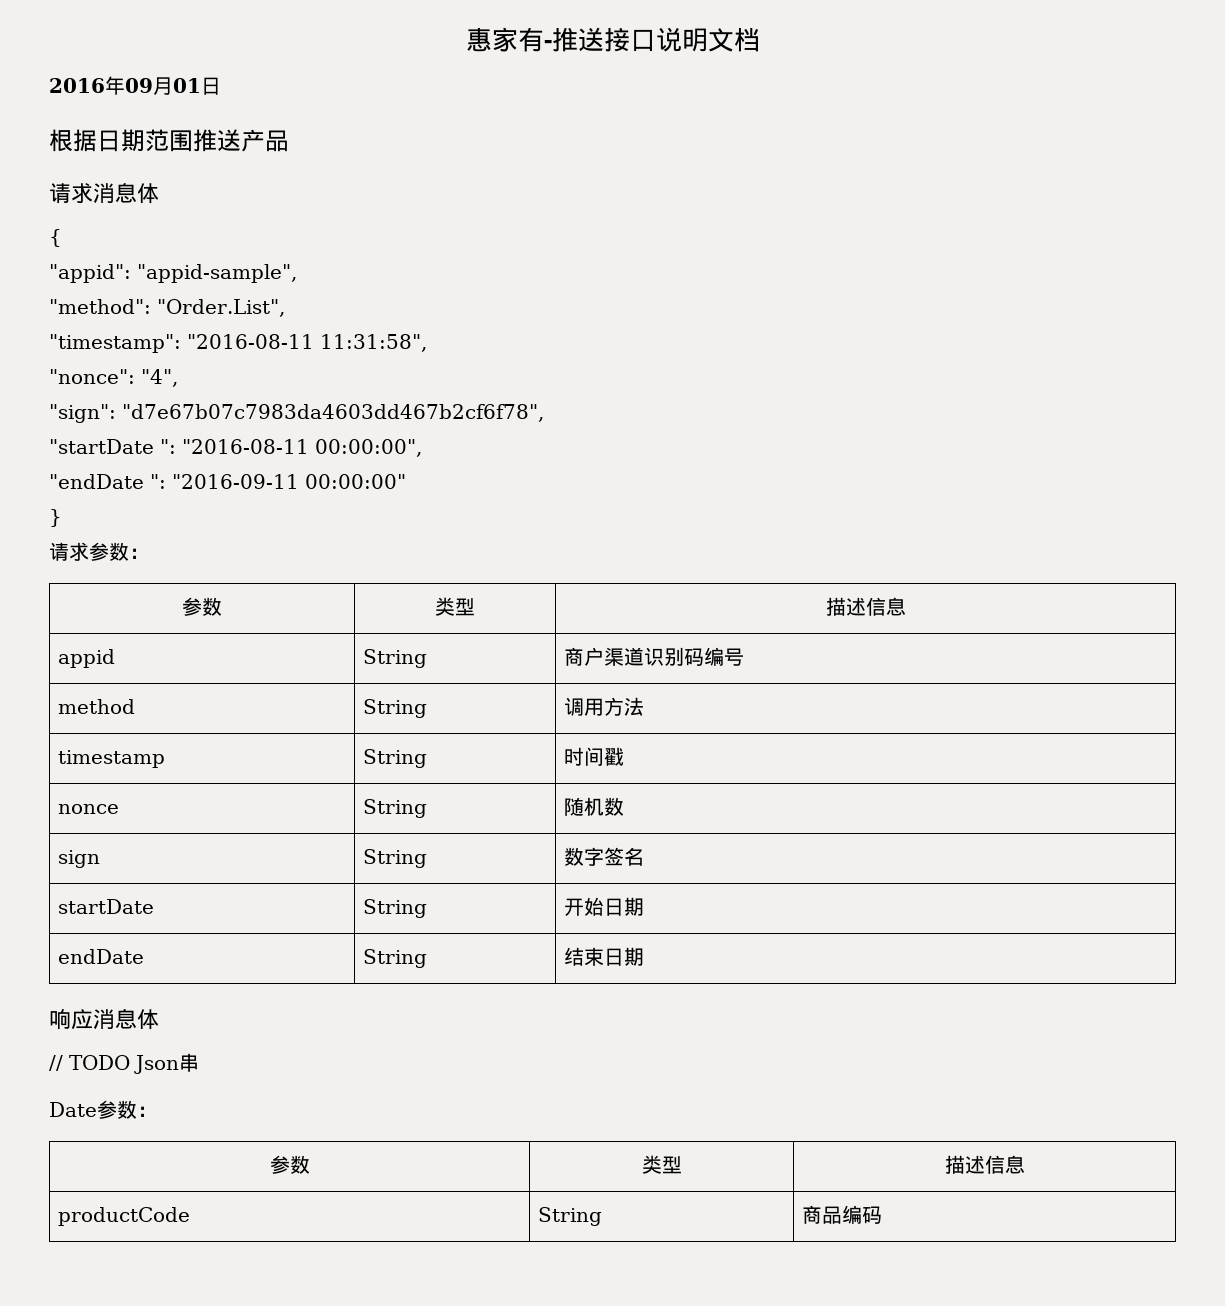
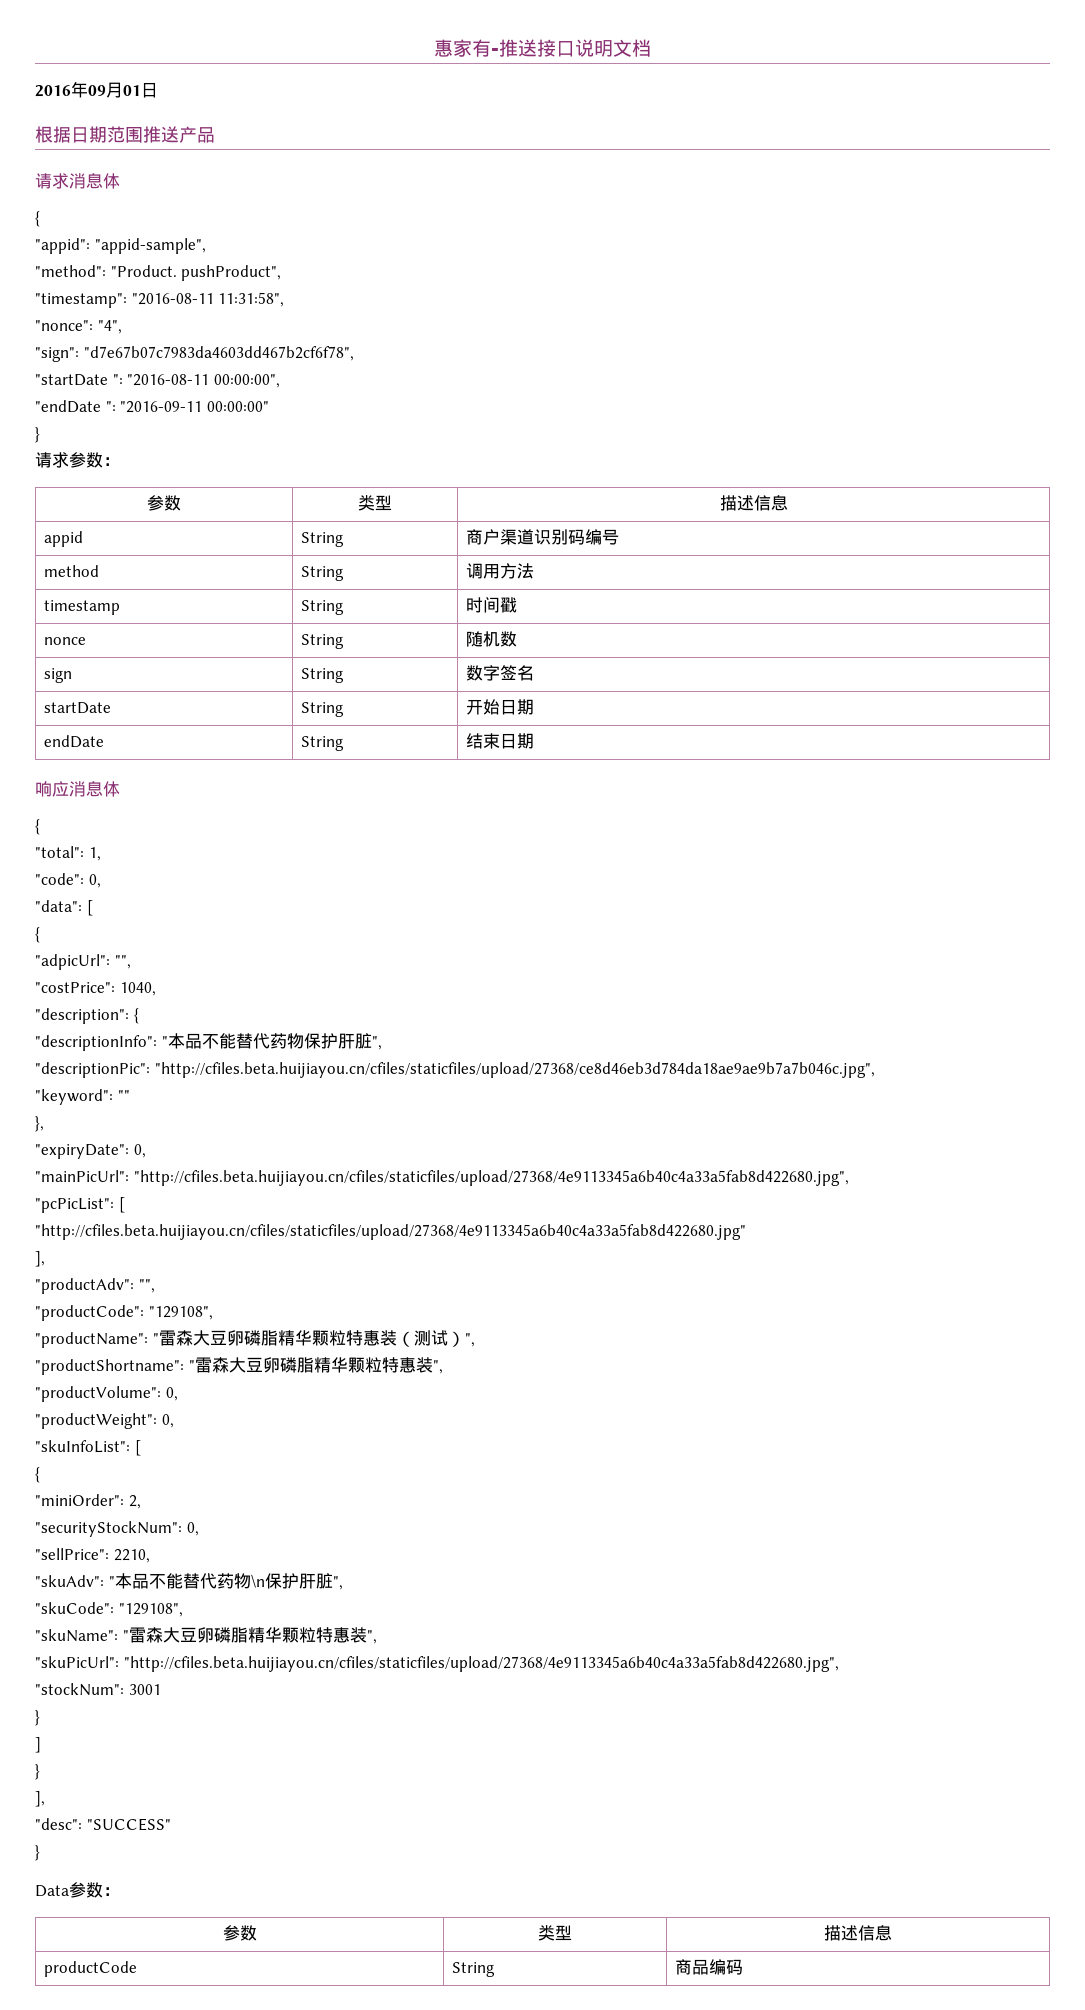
[157,299,285,317] "Order.List", -> [110,265,282,281] "Product. pushProduct",
[49,1053,199,1074] [49,1102,97,1117] // TODO Json串 // Date -> [35,819,40,835] [35,846,101,861] [35,873,101,888] [35,900,93,916] [35,927,40,943] [35,954,131,970] [35,982,156,996] [35,1008,139,1024] [35,1033,382,1051] [35,1062,875,1078] [35,1089,130,1105] [35,1116,44,1132] [35,1144,146,1159] [35,1170,849,1186] [35,1197,125,1213] [35,1224,746,1240] [35,1251,45,1267] [35,1278,155,1294] [35,1305,213,1321] [35,1330,475,1348] [35,1357,443,1375] [35,1386,178,1402] [35,1413,174,1429] [35,1440,141,1456] [35,1467,40,1483] [35,1494,141,1509] [35,1521,199,1537] [35,1548,150,1563] [35,1573,343,1590] [35,1602,183,1617] [35,1627,377,1644] [35,1656,839,1672] [35,1683,161,1696] [35,1710,40,1726] [35,1737,41,1753] [35,1764,40,1780] [35,1791,45,1807] [35,1818,171,1831] [35,1845,40,1861] [35,1885,69,1897] { // "total": 1, // "code": 0, // "data": [ // { // "adpicUrl": "", // "costPrice": 1040, // "description": { // "descriptionInfo": "本品不能替代药物保护肝脏", // "descriptionPic": "http://cfiles.beta.huijiayou.cn/cfiles/staticfiles/upload/27368/ce8d46eb3d784da18ae9ae9b7a7b046c.jpg", // "keyword": "" // }, // "expiryDate": 0, // "mainPicUrl": "http://cfiles.beta.huijiayou.cn/cfiles/staticfiles/upload/27368/4e9113345a6b40c4a33a5fab8d422680.jpg", // "pcPicList": [ // "http://cfiles.beta.huijiayou.cn/cfiles/staticfiles/upload/27368/4e9113345a6b40c4a33a5fab8d422680.jpg" // ], // "productAdv": "", // "productCode": "129108", // "productName": "雷森大豆卵磷脂精华颗粒特惠装（测试）", // "productShortname": "雷森大豆卵磷脂精华颗粒特惠装", // "productVolume": 0, // "productWeight": 0, // "skuInfoList": [ // { // "miniOrder": 2, // "securityStockNum": 0, // "sellPrice": 2210, // "skuAdv": "本品不能替代药物\n保护肝脏", // "skuCode": "129108", // "skuName": "雷森大豆卵磷脂精华颗粒特惠装", // "skuPicUrl": "http://cfiles.beta.huijiayou.cn/cfiles/staticfiles/upload/27368/4e9113345a6b40c4a33a5fab8d422680.jpg", // "stockNum": 3001 // } // ] // } // ], // "desc": "SUCCESS" // } // Data

